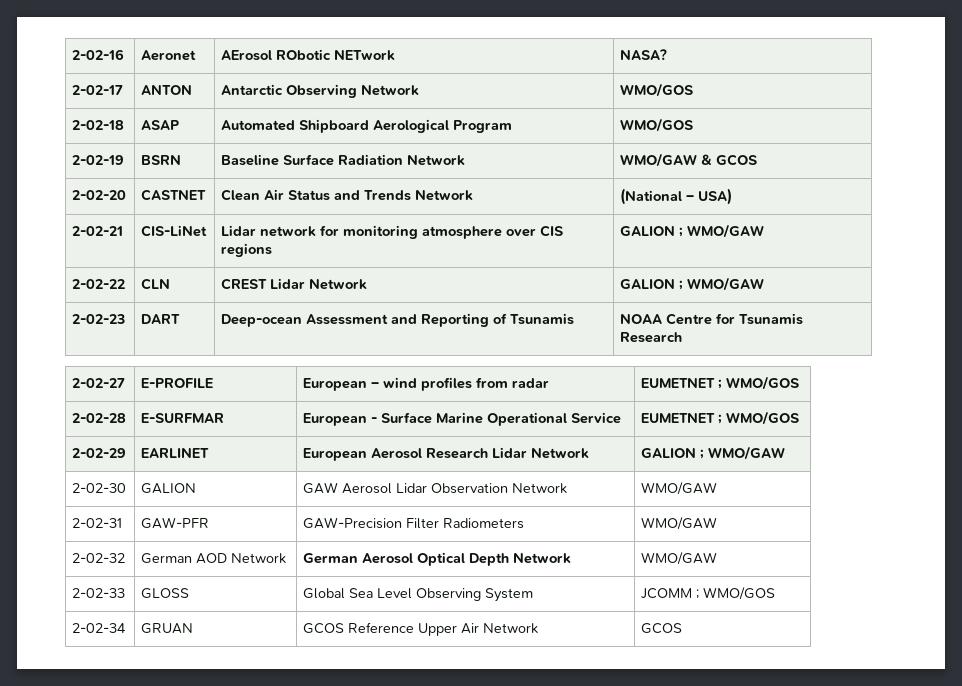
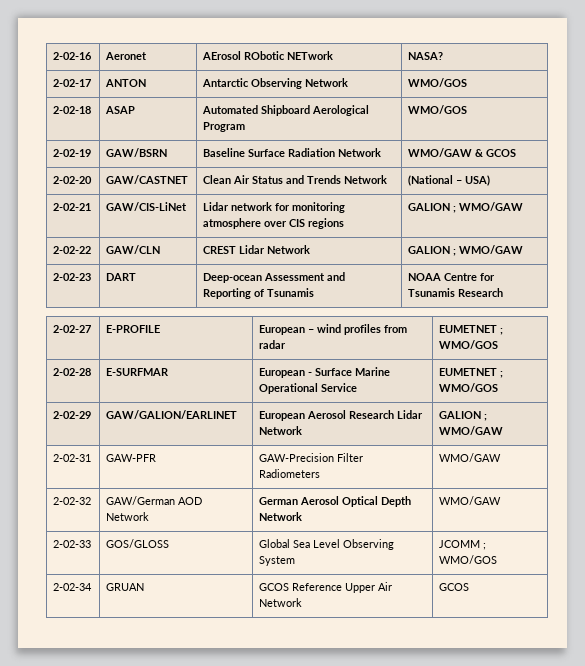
[141,155,182,165] BSRN -> [106,148,168,157] GAW/BSRN
[141,189,207,201] CASTNET -> [106,175,189,184] GAW/CASTNET
[141,225,208,237] CIS-LiNet -> [106,202,188,211] GAW/CIS-LiNet
[141,278,171,290] CLN -> [106,245,161,254] GAW/CLN
[141,448,210,458] EARLINET -> [106,410,238,419] GAW/GALION/EARLINET
[72,483,127,493] [141,483,197,494] [303,482,568,494] [641,482,718,495] // 2-02-30 | GALION | GAW Aerosol Lidar Observation Network | WMO/GAW -> (504, 430) none
[141,553,193,564] German -> [106,496,176,505] GAW/German
[141,588,190,599] GLOSS -> [106,539,170,548] GOS/GLOSS

